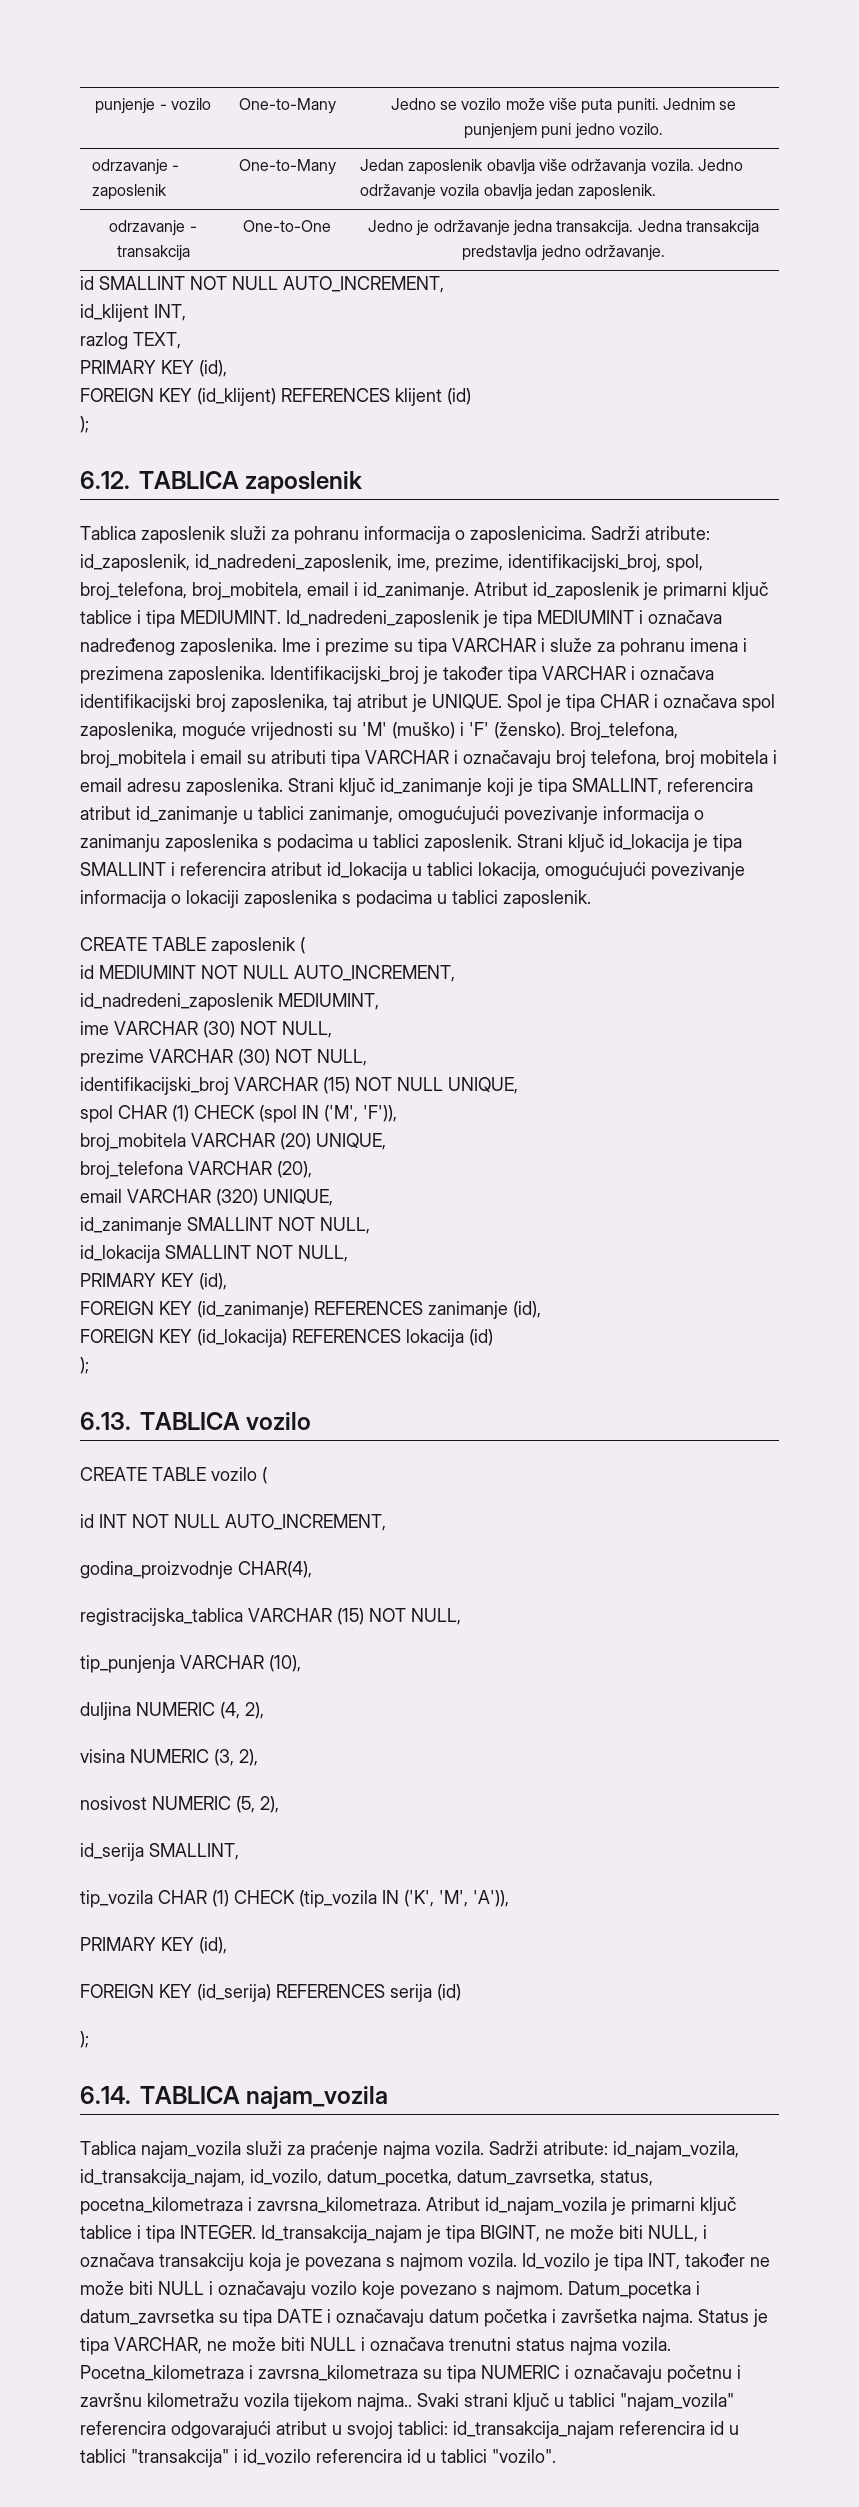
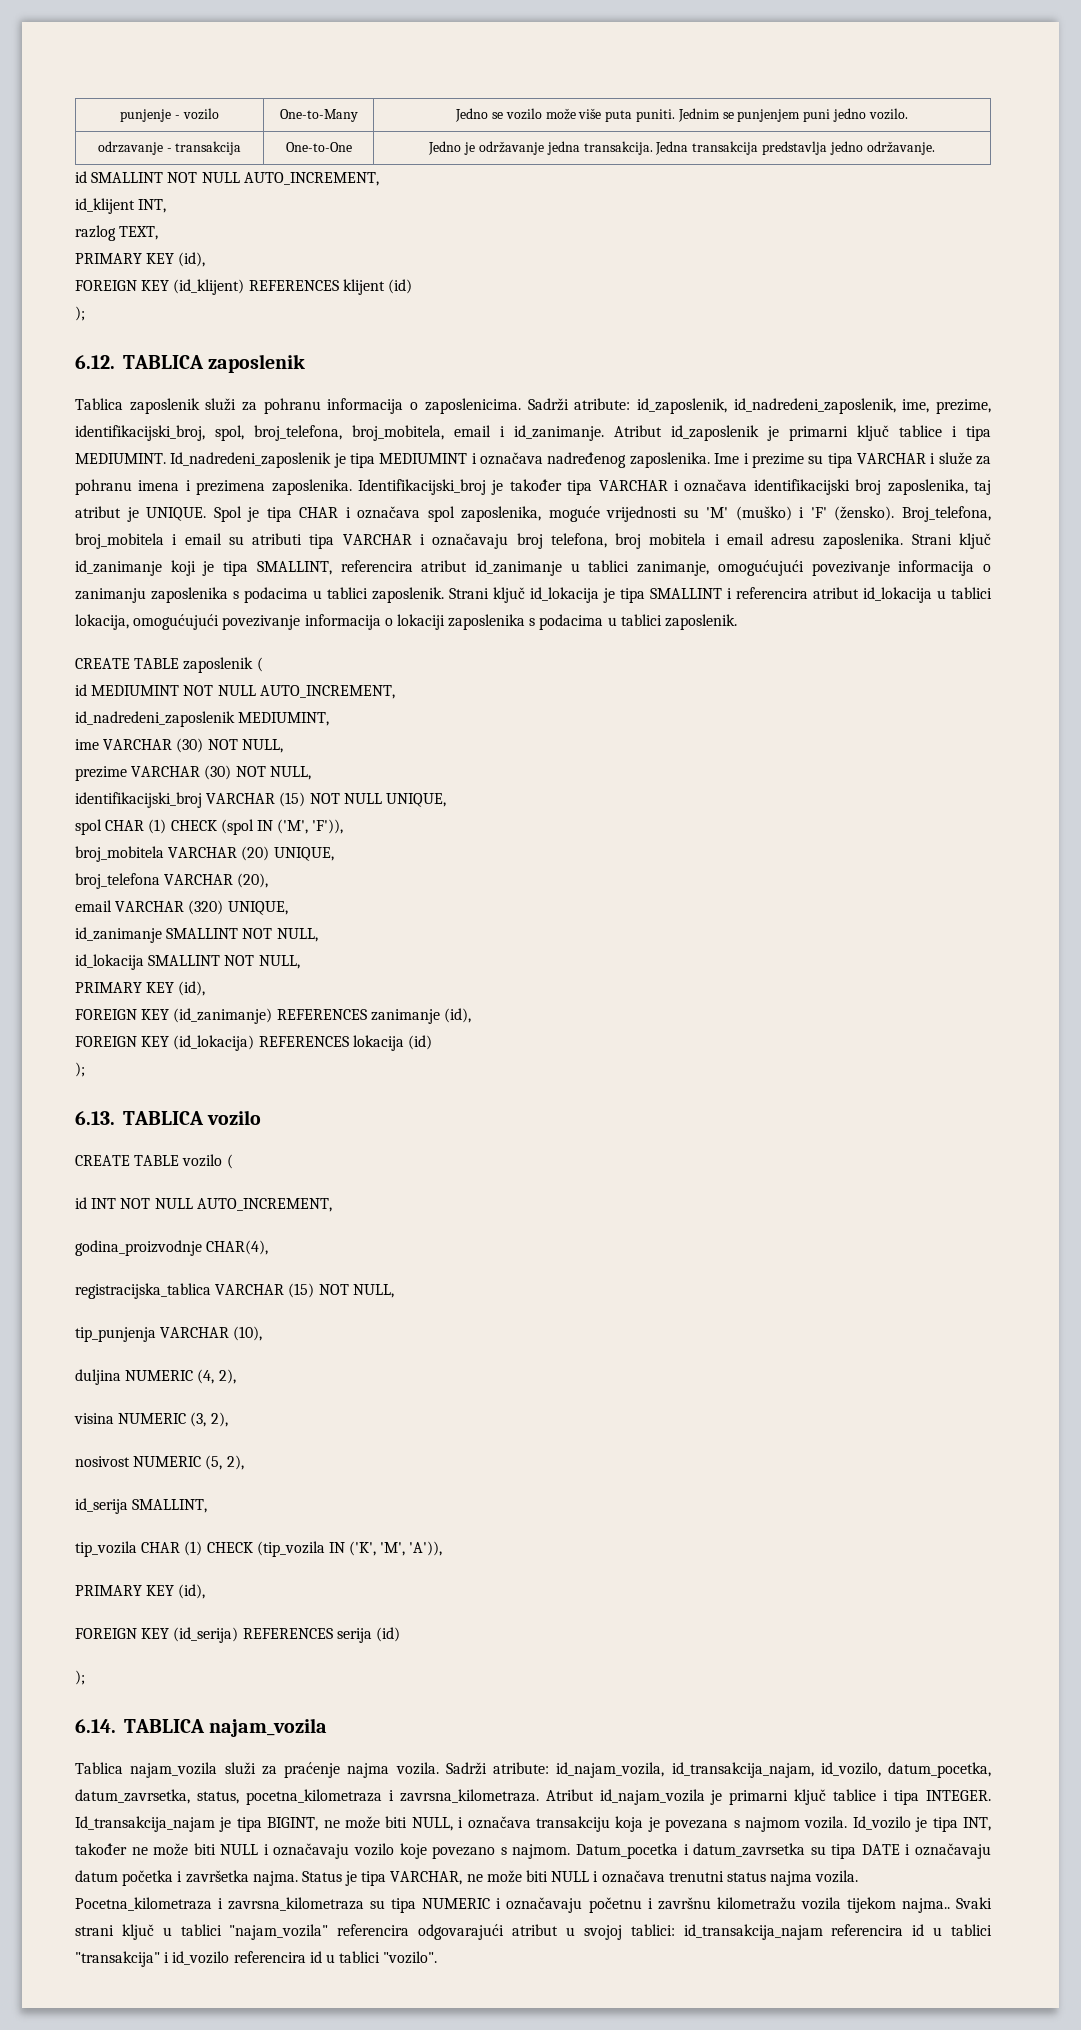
[92,159,180,175] [92,184,168,200] [238,159,336,175] [360,159,744,175] [360,184,657,200] // odrzavanje - zaposlenik | One-to-Many | Jedan zaposlenik obavlja više održavanja vozila. Jedno održavanje vozila obavlja jedan zaposlenik. -> (908, 114) none

